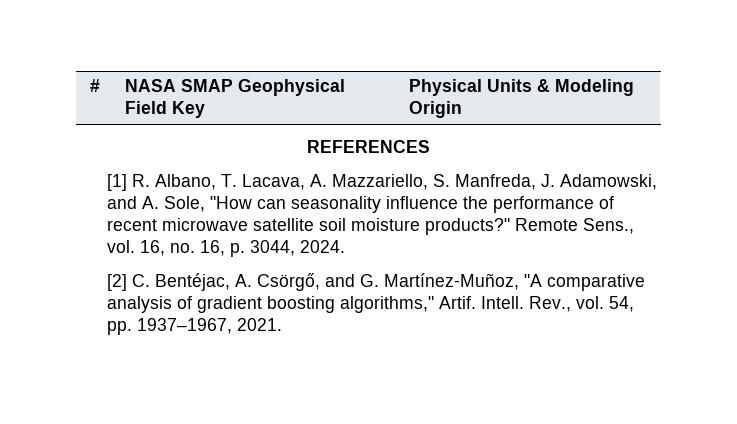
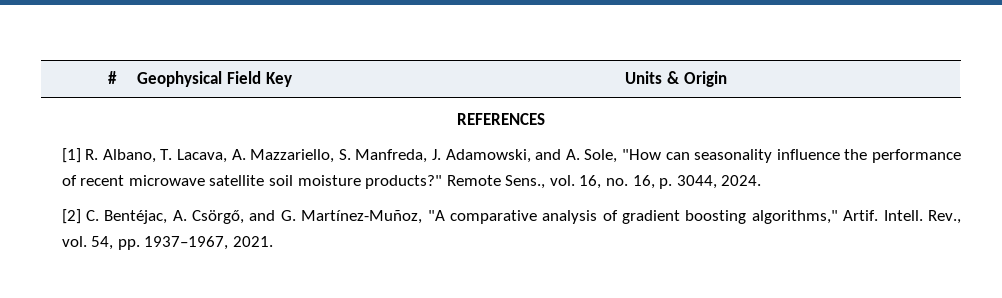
[124,79,233,92] NASA SMAP -> (117, 77) none
[408,79,482,96] Physical -> (292, 79) none
[554,79,634,96] Modeling -> (680, 77) none

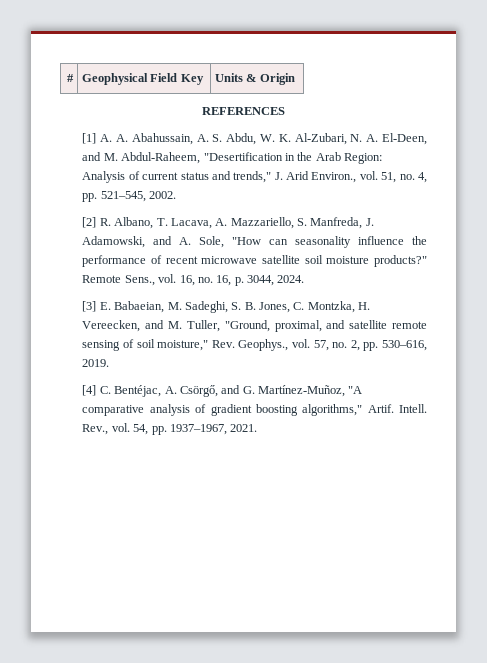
(81, 155) none -> [100,133,427,145] [82,152,383,164] [82,171,428,183] [82,191,177,202] [82,217,97,228] A. A. Abahussain, A. S. Abdu, W. K. Al-Zubari, N. A. El-Deen, and M. Abdul-Raheem, "Desertification in the Arab Region: Analysis of current status and trends," J. Arid Environ., vol. 51, no. 4, pp. 521–545, 2002. // [2]
[61,209,81,224] [2] -> [82,301,371,313] [82,320,428,332] [82,339,427,351] [82,359,110,367] [82,385,97,396] [3] E. Babaeian, M. Sadeghi, S. B. Jones, C. Montzka, H. Vereecken, and M. Tuller, "Ground, proximal, and satellite remote sensing of soil moisture," Rev. Geophys., vol. 57, no. 2, pp. 530–616, 2019. // [4]

